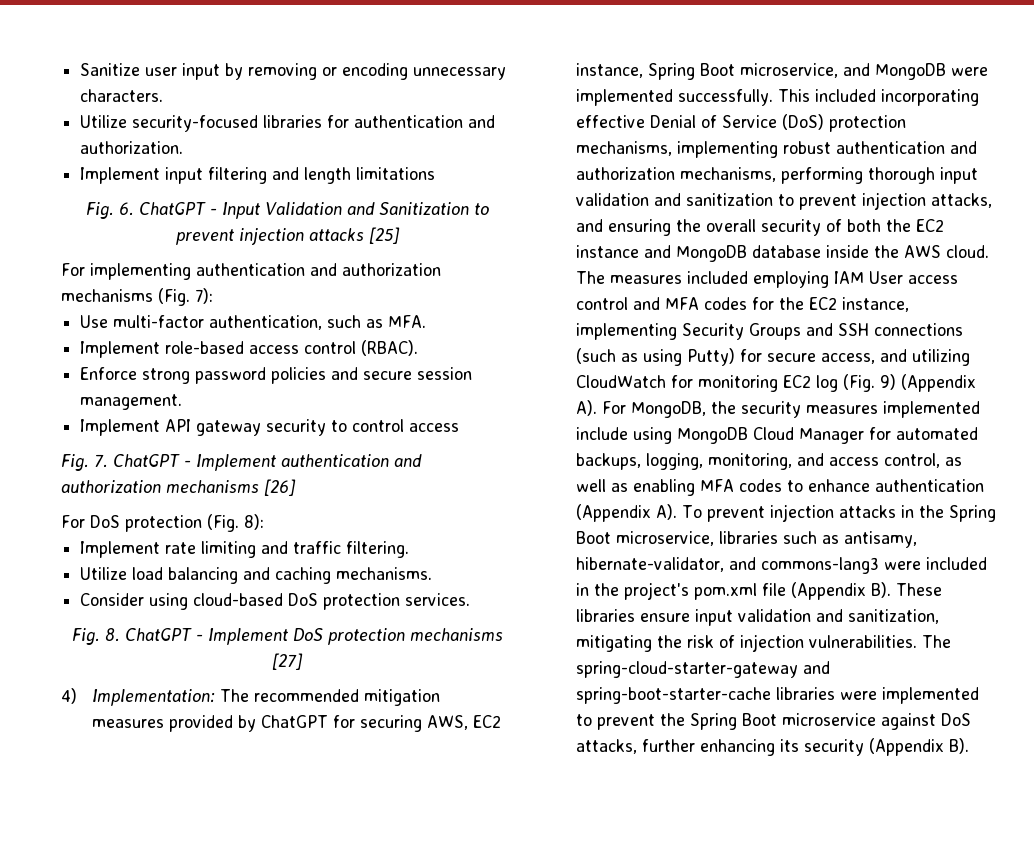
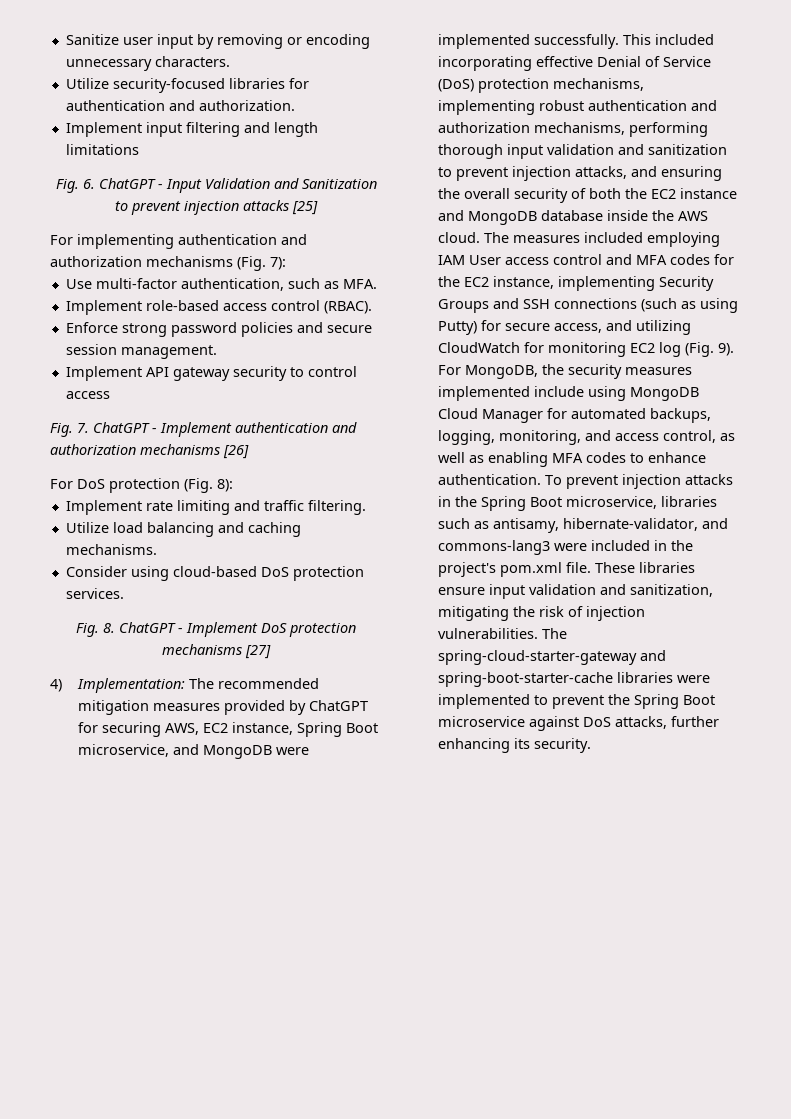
[880,374,977,392] [576,400,598,416] 9) (Appendix A). -> [718,343,735,356] 9).
[875,479,985,492] [576,504,678,522] authentication (Appendix A). -> [438,474,542,485] authentication.
[762,582,892,600] file (Appendix B). -> [566,562,592,573] file.
[804,738,970,756] security (Appendix B). -> [534,738,592,753] security.

